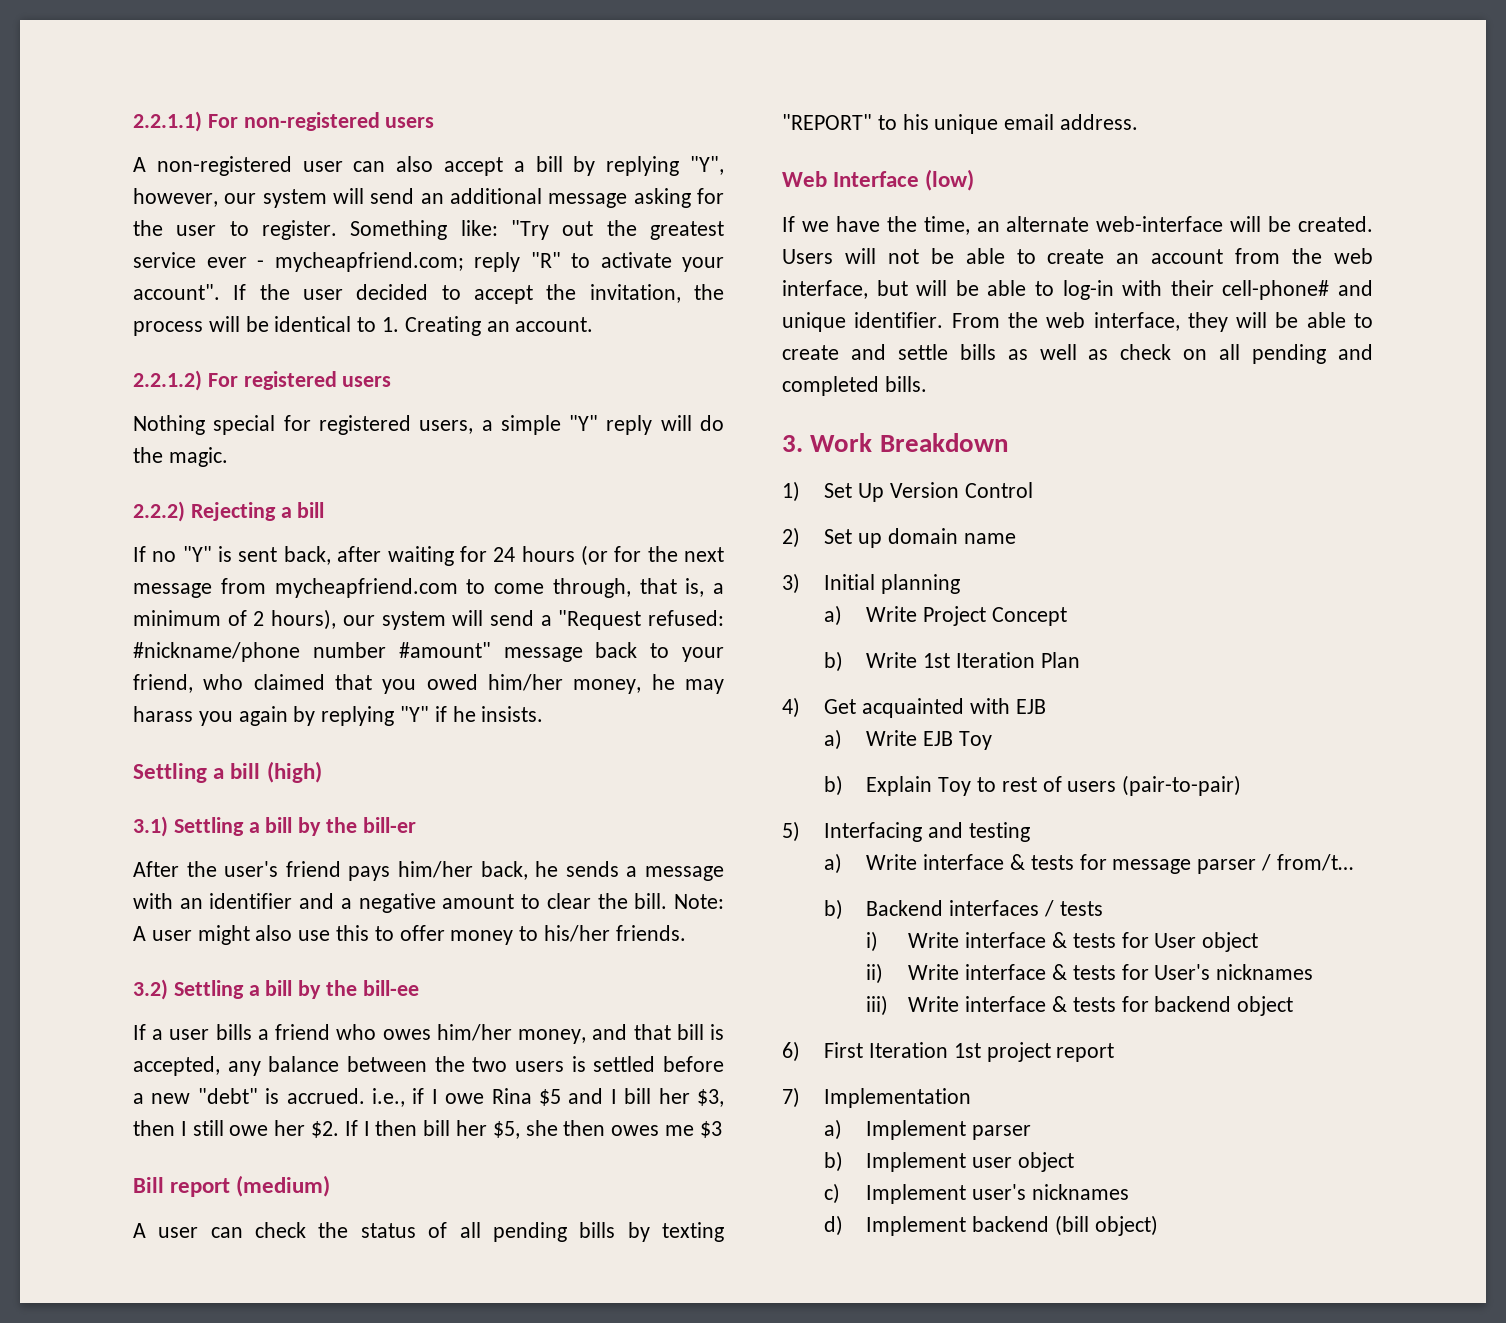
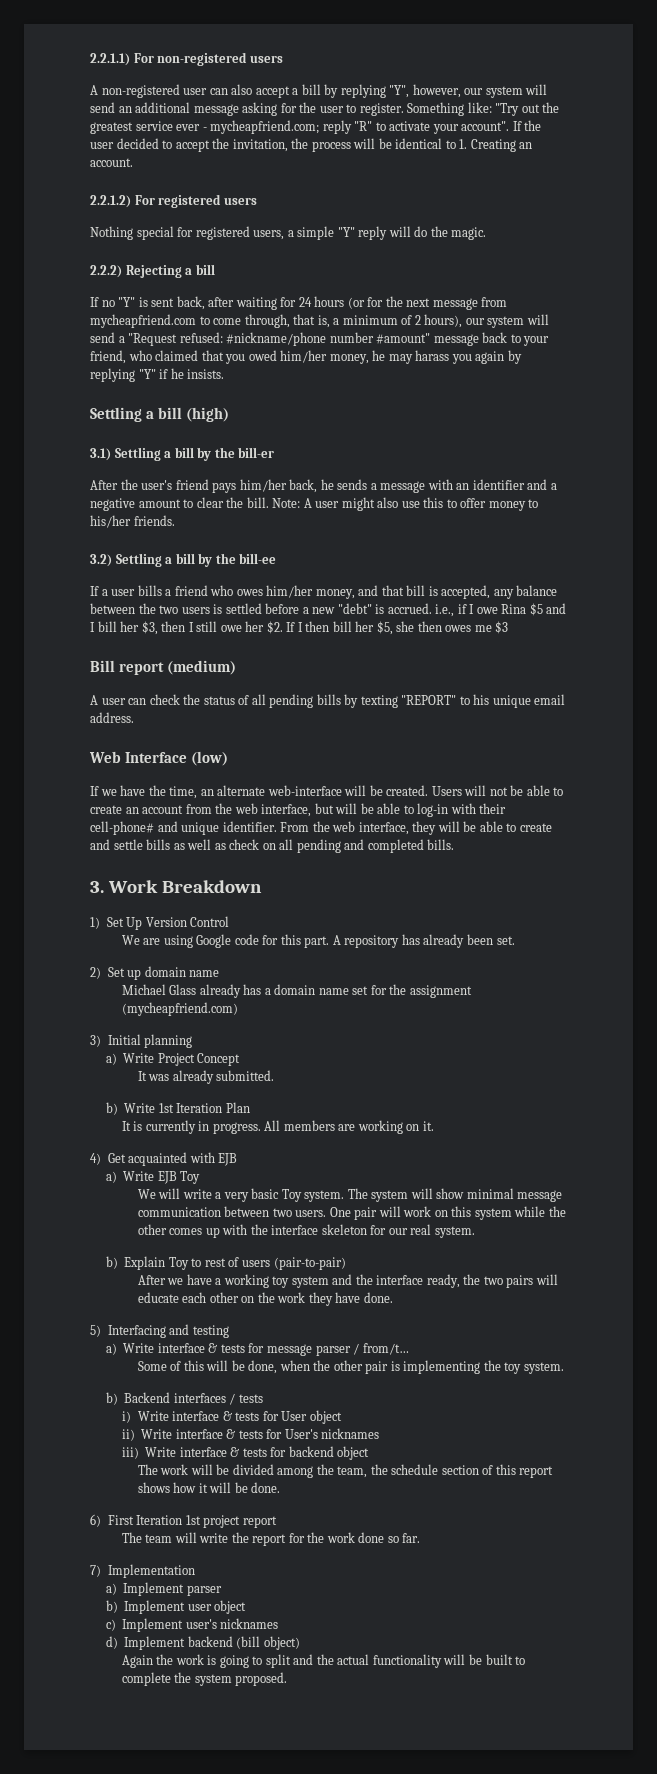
(1033, 490) none -> [121,934,515,948] // We are using Google code for this part. A repository has already been set.
(1016, 538) none -> [121,984,472,998] [121,1002,238,1016] // Michael Glass already has a domain name set for the assignment (mycheapfriend.com)
(1067, 616) none -> [137,1070,275,1084] // It was already submitted.
(1080, 660) none -> [121,1120,434,1134] // It is currently in progress. All members are working on it.
(992, 740) none -> [137,1188,563,1202] [137,1206,566,1220] [137,1224,475,1238] // We will write a very basic Toy system. The system will show minimal message communication between two users. One pair will work on this system while the other comes up with the interface skeleton for our real system.
(1242, 785) none -> [137,1274,558,1288] [137,1292,393,1306] // After we have a working toy system and the interface ready, the two pairs will educate each other on the work they have done.
(1353, 862) none -> [137,1360,564,1374] // Some of this will be done, when the other pair is implementing the toy system.
(1294, 1006) none -> [137,1464,554,1478] [137,1482,281,1493] // The work will be divided among the team, the schedule section of this report shows how it will be done.
(1115, 1052) none -> [121,1532,421,1546] // The team will write the report for the work done so far.
(1158, 1225) none -> [121,1654,526,1668] [121,1672,288,1686] // Again the work is going to split and the actual functionality will be built to complete the system proposed.

